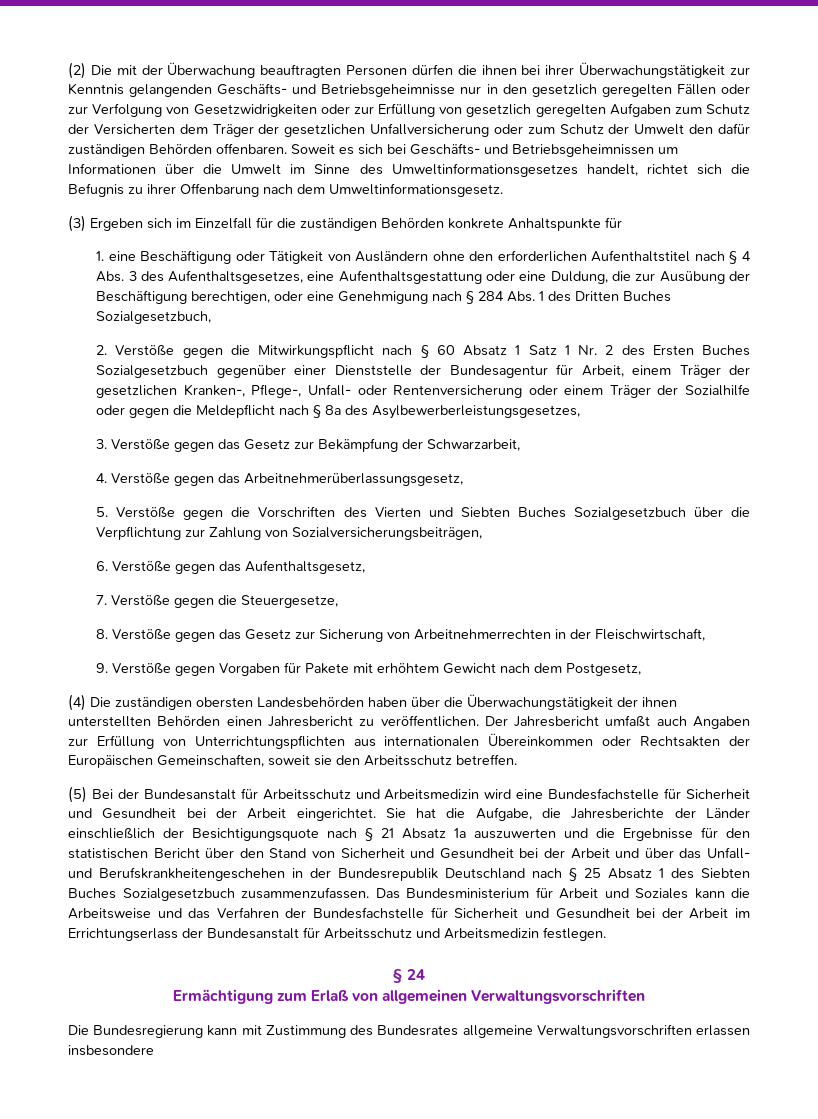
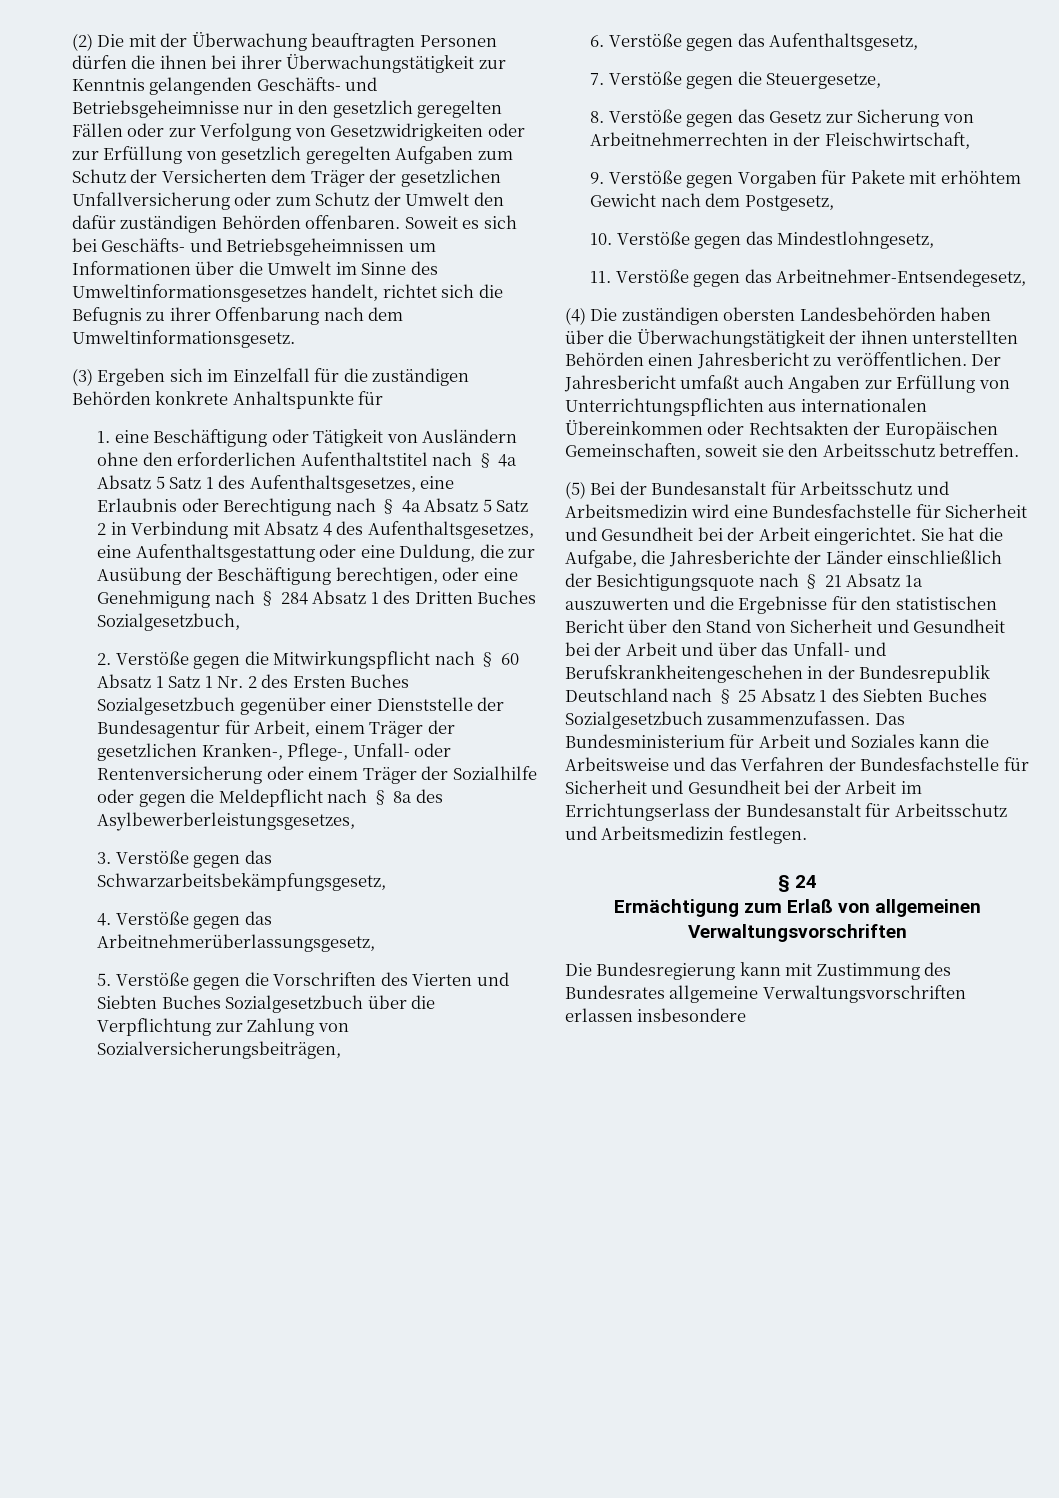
[741,251,751,261] [96,271,137,282] 4 Abs. 3 -> [498,454,518,467] [97,475,455,493] [97,498,528,516] [97,521,332,539] 4a Absatz 5 Satz 1 des Aufenthaltsgesetzes, eine Erlaubnis oder Berechtigung nach § 4a Absatz 5 Satz 2 in Verbindung mit Absatz 4
[507,291,536,302] Abs. -> [312,590,367,604] Absatz
[244,438,521,452] Gesetz zur Bekämpfung der Schwarzarbeit, -> [97,873,387,891] Schwarzarbeitsbekämpfungsgesetz,
(642, 669) none -> [590,231,935,249] [590,269,1027,287] // 10. Verstöße gegen das Mindestlohngesetz, // 11. Verstöße gegen das Arbeitnehmer-Entsendegesetz,

